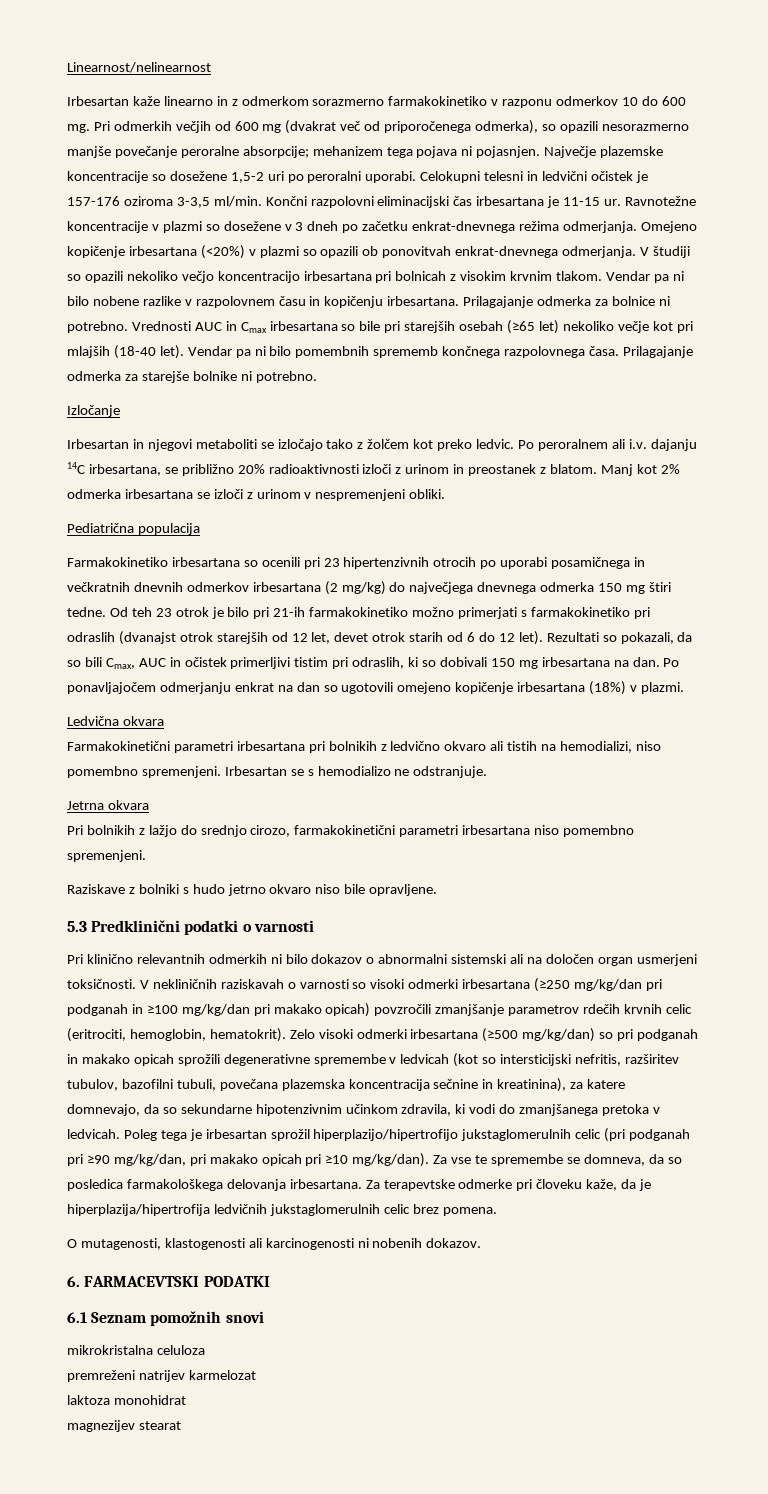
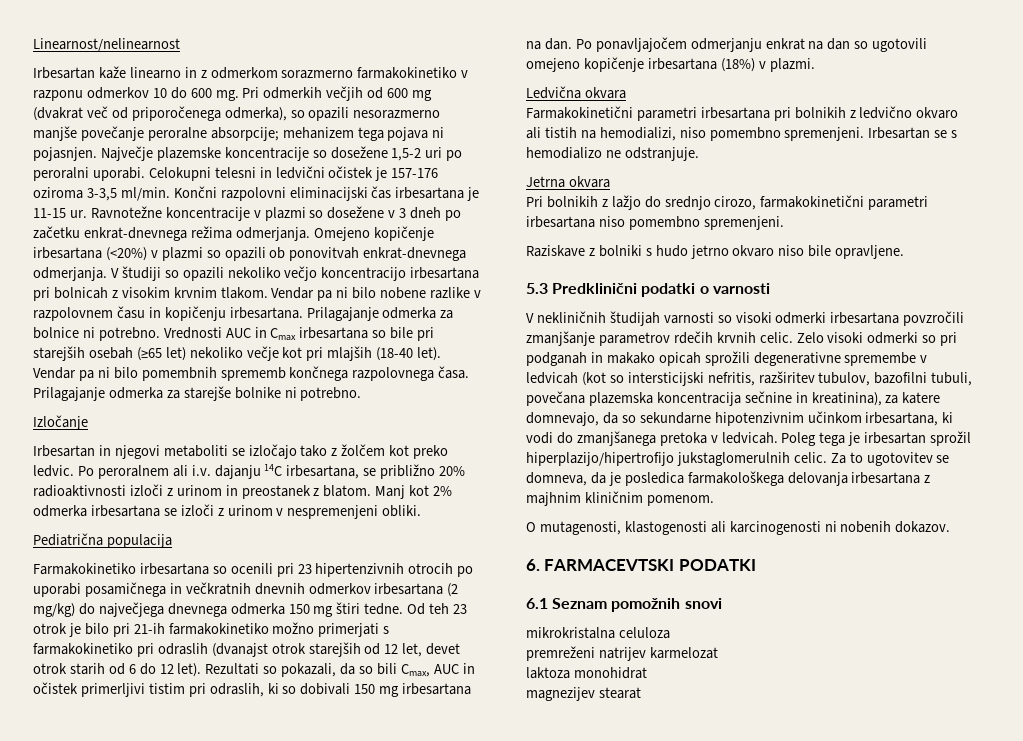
[67,954,697,966] [67,979,296,989] Pri klinično relevantnih odmerkih ni bilo dokazov o abnormalni sistemski ali na določen organ usmerjeni toksičnosti. V nekliničnih raziskavah o -> [526,311,660,326] V nekliničnih študijah
[534,978,662,992] [67,1003,371,1017] (≥250 mg/kg/dan pri podganah in ≥100 mg/kg/dan pri makako opicah) -> (900, 318) none
[665,1004,692,1014] [67,1028,596,1042] celic (eritrociti, hemoglobin, hematokrit). Zelo visoki odmerki irbesartana (≥500 mg/kg/dan) -> [759,332,919,344] celic. Zelo visoki odmerki
[401,1104,452,1116] zdravila, -> [865,412,939,426] irbesartana,
[575,1128,691,1142] [67,1153,563,1167] celic (pri podganah pri ≥90 mg/kg/dan, pri makako opicah pri ≥10 mg/kg/dan). Za vse te spremembe -> [793,452,933,466] celic. Za to ugotovitev
[667,1157,682,1164] so -> [608,472,621,486] je
[289,1179,652,1191] [67,1204,497,1216] irbesartana. Za terapevtske odmerke pri človeku kaže, da je hiperplazija/hipertrofija ledvičnih jukstaglomerulnih celic brez pomena. -> [851,472,931,484] [526,491,714,506] irbesartana z majhnim kliničnim pomenom.

